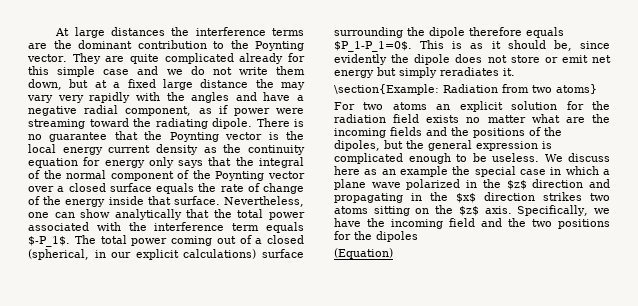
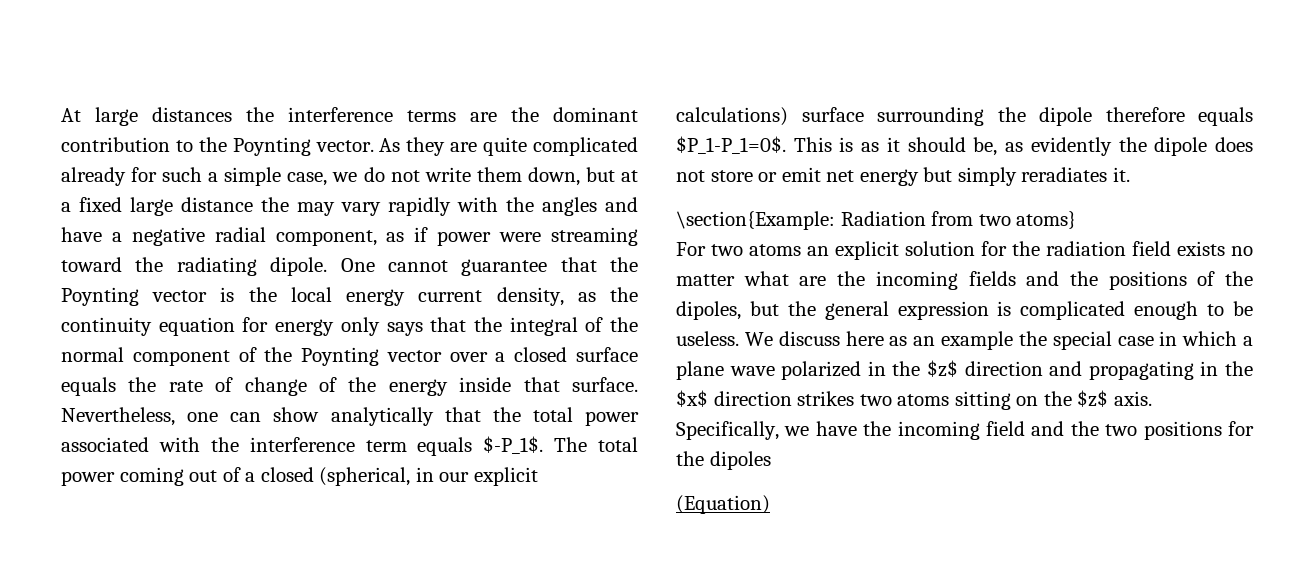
[72,53,101,64] They -> [379,137,446,156] As they
[28,66,159,77] this simple case and -> [162,167,328,186] such a simple case,
[57,95,84,103] very -> (381, 209) none
[256,118,304,127] [28,134,42,140] There is no -> [340,258,448,272] One cannot
[156,144,198,155] density -> [496,287,564,306] density,
[580,41,610,49] since -> [1005,142,1024,152] as

